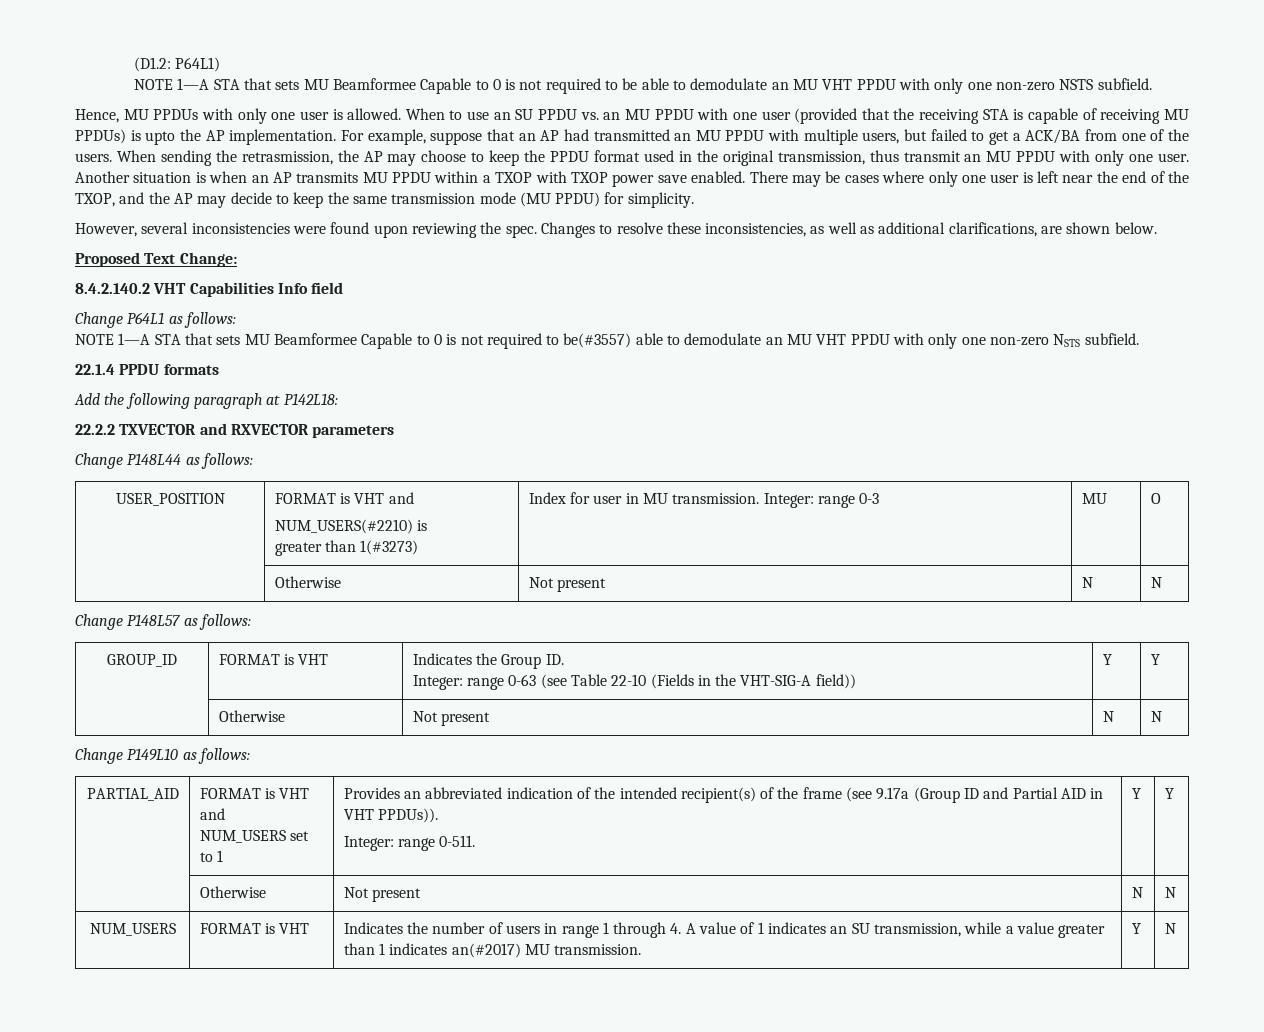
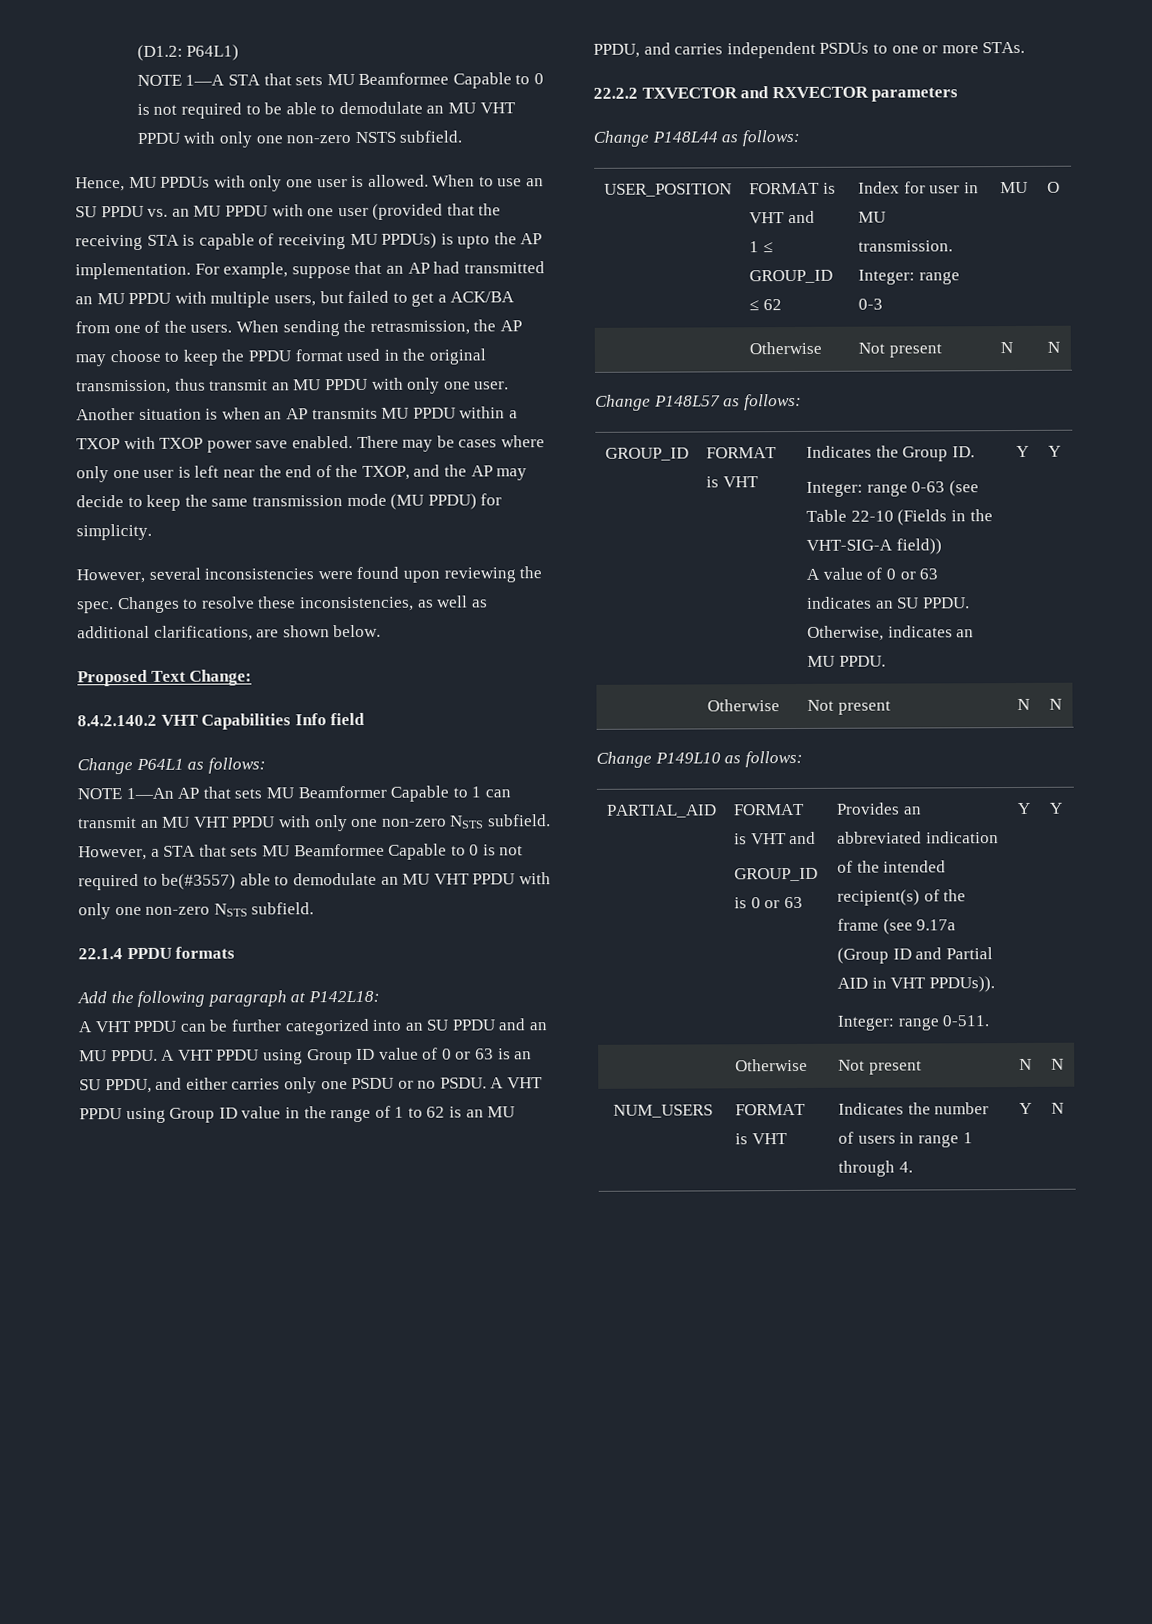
[118,333,151,345] 1—A -> [125,785,511,802] [78,814,551,832] [78,845,160,861] 1—An AP that sets MU Beamformer Capable to 1 can transmit an MU VHT PPDU with only one non-zero NSTS subfield. However, a
(338, 399) none -> [78,1018,548,1036] [79,1047,533,1065] [79,1077,544,1094] [79,1105,516,1124] [593,41,1026,59] // A VHT PPDU can be further categorized into an SU PPDU and an MU PPDU. A VHT PPDU using Group ID value of 0 or 63 is an SU PPDU, and either carries only one PSDU or no PSDU. A VHT PPDU using Group ID value in the range of 1 to 62 is an MU PPDU, and carries independent PSDUs to one or more STAs.
[274,519,427,534] [274,540,419,556] NUM_USERS(#2210) is // greater than 1(#3273) -> [749,241,773,253] [749,269,834,284] [749,299,782,311] 1 ≤ GROUP_ID ≤ 62
(856, 681) none -> [806,567,939,580] [807,596,971,609] [807,625,975,641] [807,655,886,667] // A value of 0 or 63 indicates an SU PPDU. Otherwise, indicates an MU PPDU.
[199,830,309,843] [199,850,223,862] NUM_USERS set to 1 -> [734,867,819,882] [734,896,804,909] GROUP_ID is 0 or 63
[685,922,1106,938] [343,943,642,958] A value of 1 indicates an SU transmission, while a value greater than 1 indicates an(#2017) MU transmission. -> (913, 1167) none

